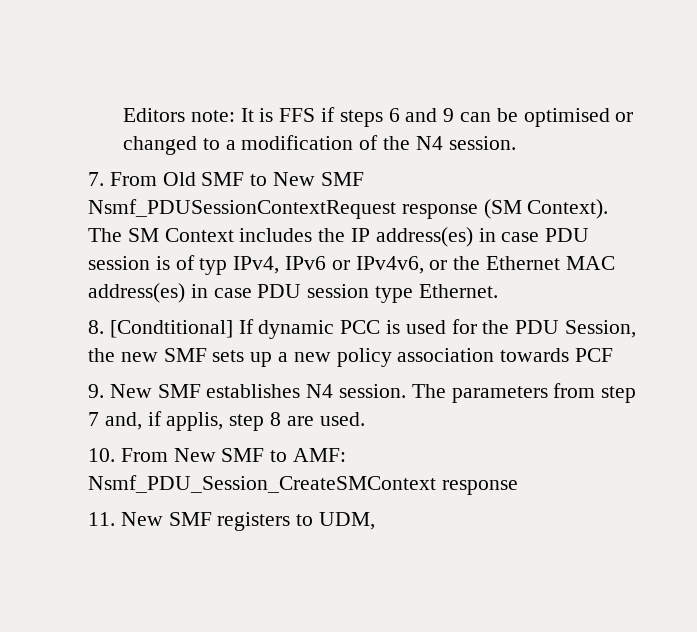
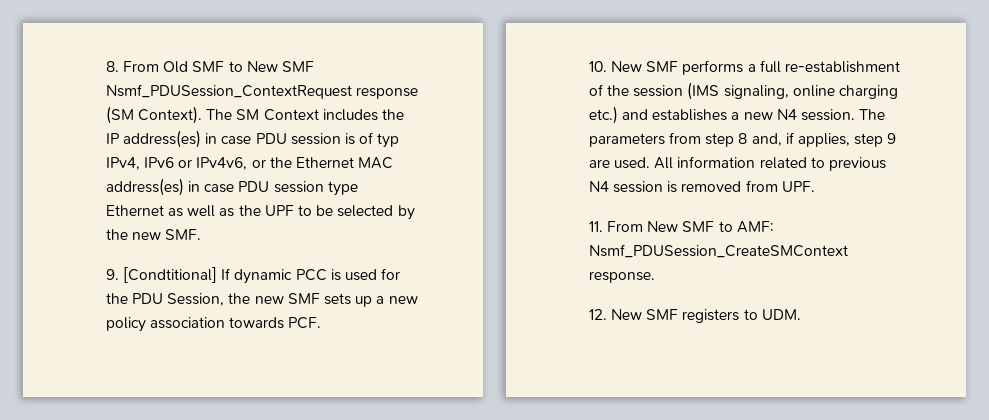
[122,107,634,127] [122,135,516,155] [87,172,104,186] Editors note: It is FFS if steps 6 and 9 can be optimised or changed to a modification of the N4 session. // 7. -> [105,61,119,72] 8.
[87,199,396,219] Nsmf_PDUSessionContextRequest -> [105,84,352,99] Nsmf_PDUSession_ContextRequest
[418,284,498,298] [87,320,104,334] Ethernet. // 8. -> [105,205,415,220] [105,229,202,240] [105,269,119,280] Ethernet as well as the UPF to be selected by the new SMF. // 9.
[575,348,614,362] [87,384,301,398] PCF // 9. New SMF establishes -> [288,317,322,329] [588,60,900,75] [588,82,898,100] [588,106,773,124] PCF. // 10. New SMF performs a full re-establishment of the session (IMS signaling, online charging etc.) and establishes a new
[87,412,99,426] 7 -> [738,133,748,144] 8
[166,412,281,431] applis, step 8 -> [797,133,897,147] applies, step 9
[87,448,115,462] // 10. -> [654,156,886,171] [588,180,815,193] [588,221,603,232] All information related to previous N4 session is removed from UPF. // 11.
[87,475,518,495] [87,512,115,526] Nsmf_PDU_Session_CreateSMContext response // 11. -> [588,244,848,258] [588,271,655,283] [588,309,607,320] Nsmf_PDUSession_CreateSMContext response. // 12.
[318,512,375,530] UDM, -> [761,309,801,320] UDM.

